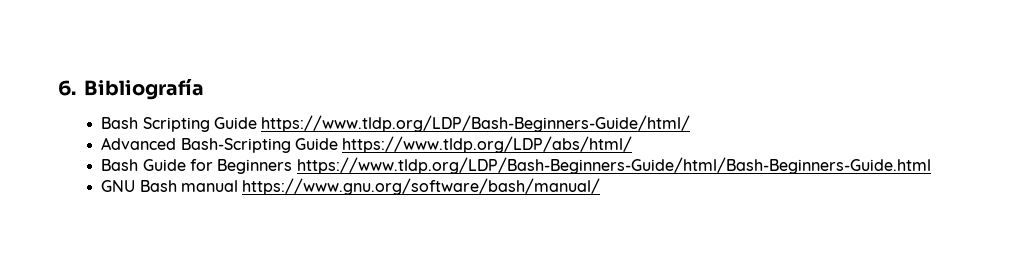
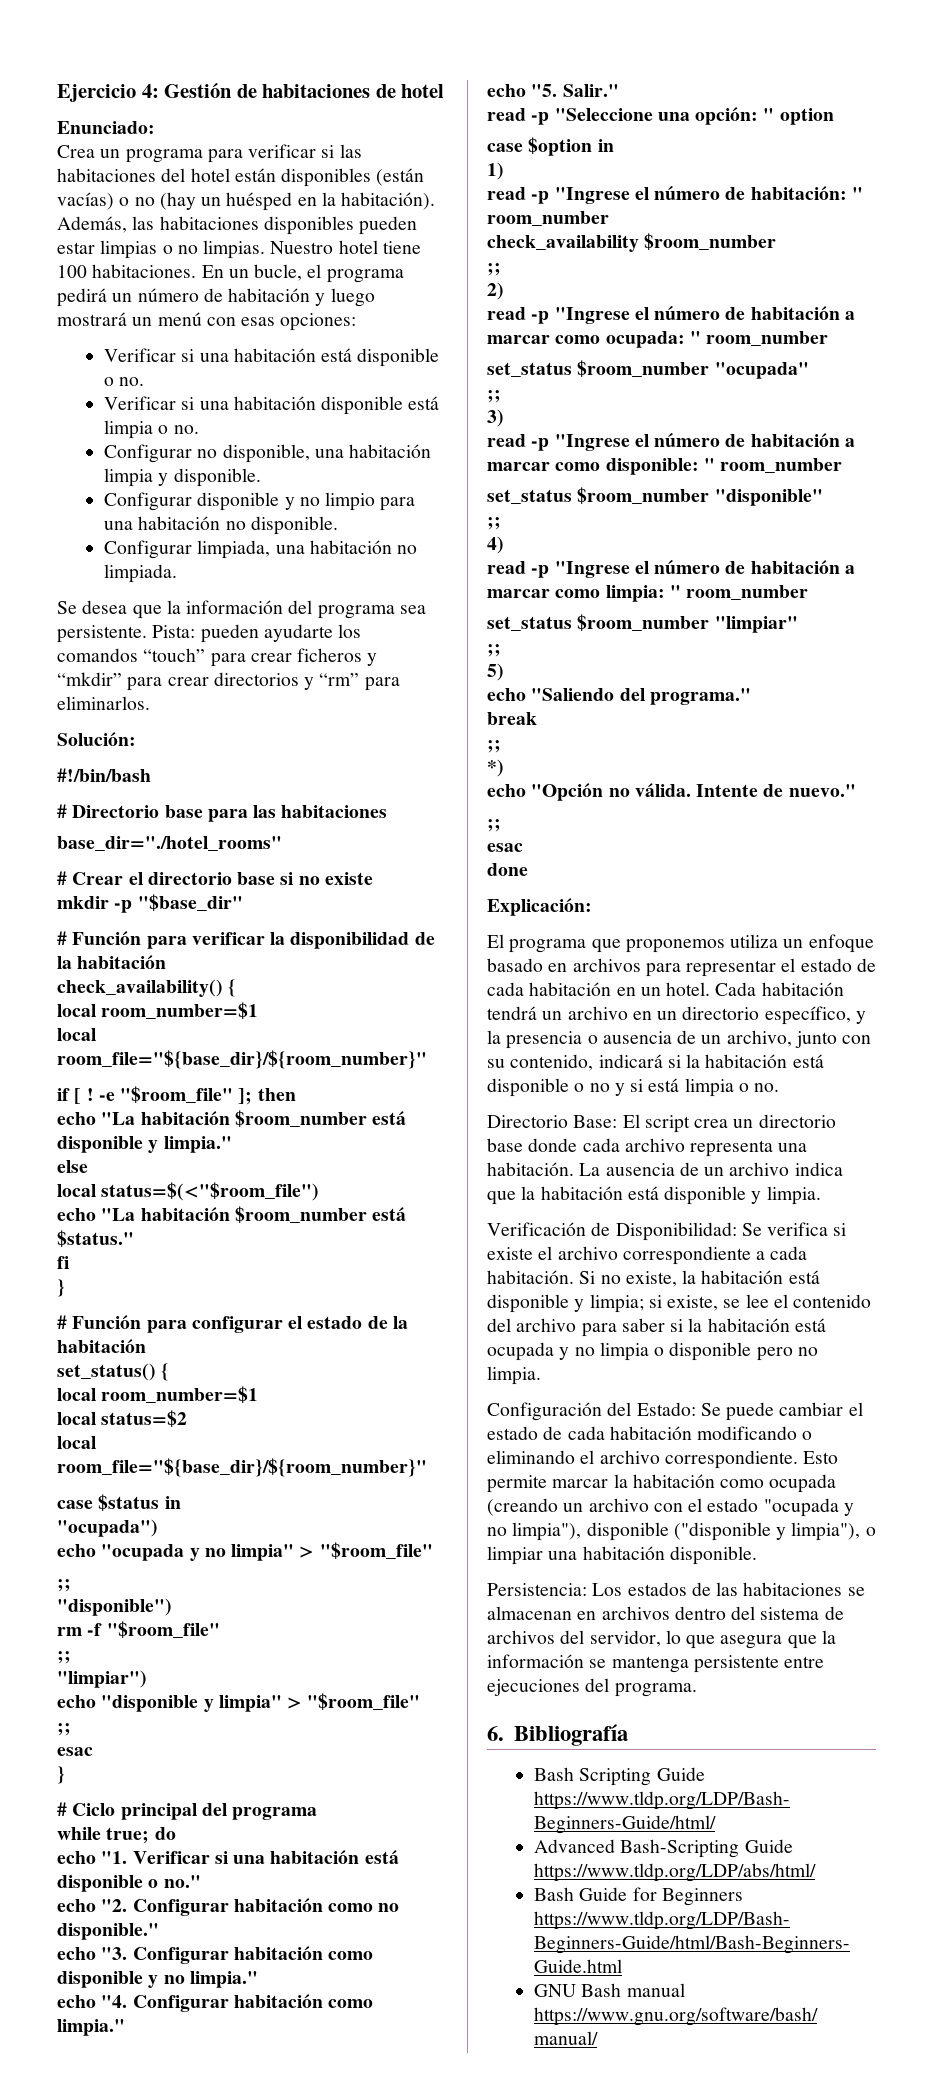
(58, 88) none -> [57,83,445,102] [57,121,155,134] [57,144,362,163] [57,168,425,187] [57,192,436,211] [57,216,418,235] [57,240,421,259] [57,264,404,283] [57,288,375,307] [57,312,357,331] [104,348,440,367] [104,377,145,386] [104,396,440,415] [104,420,199,439] [104,444,432,463] [104,468,261,487] [104,492,416,511] [104,516,338,535] [104,540,418,559] [104,564,178,583] [57,600,426,619] [57,624,362,643] [57,648,378,667] [57,672,400,691] [57,696,150,710] [57,732,136,746] [57,768,151,782] [57,804,388,822] [57,836,282,851] [57,871,373,885] [57,894,243,913] [57,931,435,949] [57,955,167,969] [57,979,237,997] [57,1002,259,1019] [57,1028,96,1041] [57,1050,427,1069] [57,1086,296,1105] [57,1110,407,1127] [57,1136,232,1153] [57,1160,88,1173] [57,1182,320,1201] [57,1206,407,1223] [57,1230,134,1247] [57,1256,69,1269] [57,1279,65,1297] [57,1315,408,1333] [57,1339,146,1353] [57,1363,170,1381] [57,1386,259,1403] [57,1410,188,1427] [57,1436,96,1449] [57,1458,427,1477] [57,1494,181,1511] [57,1519,158,1537] [57,1542,433,1561] [57,1579,71,1592] [57,1598,172,1616] [57,1621,220,1638] [57,1651,71,1664] [57,1670,147,1688] [57,1693,421,1712] [57,1723,71,1736] [57,1747,93,1756] [57,1766,65,1784] [57,1802,318,1820] [57,1827,176,1844] [57,1850,399,1864] [57,1875,201,1892] [57,1898,400,1916] [57,1923,159,1940] [57,1946,374,1964] [57,1971,258,1988] [57,1994,374,2012] [57,2019,125,2036] [487,84,619,97] [487,107,834,125] [487,137,614,156] [487,162,504,180] [487,186,863,204] [487,211,609,226] [487,233,777,252] [487,263,501,276] [487,282,504,300] [487,306,855,324] [487,331,829,348] [487,360,809,379] [487,390,501,403] [487,409,504,427] [487,433,855,451] [487,458,843,475] [487,487,823,506] [487,517,501,530] [487,536,504,554] [487,560,855,578] [487,585,809,602] [487,614,798,633] [487,644,501,657] [487,663,504,681] [487,688,751,705] [487,712,537,725] [487,740,501,753] [487,759,504,777] [487,783,856,801] [487,819,501,832] [487,843,523,852] [487,863,528,876] [487,898,592,916] [487,934,874,953] [487,958,876,977] [487,982,844,996] [487,1006,866,1025] [487,1030,872,1049] [487,1054,824,1071] [487,1078,780,1097] [487,1114,836,1133] [487,1138,808,1157] [487,1162,843,1176] [487,1186,821,1205] [487,1222,847,1241] [487,1246,808,1265] [487,1270,820,1287] [487,1294,872,1313] [487,1318,826,1337] [487,1342,818,1361] [487,1366,541,1385] [487,1402,863,1421] [487,1426,813,1440] [487,1450,839,1469] [487,1474,837,1493] [487,1498,854,1517] [487,1522,876,1541] [487,1546,757,1565] [487,1582,865,1596] [487,1606,844,1620] [487,1630,836,1649] [487,1654,825,1673] [487,1678,697,1697] Ejercicio 4: Gestión de habitaciones de hotel // Enunciado: // Crea un programa para verificar si las habitaciones del hotel están disponibles (están vacías) o no (hay un huésped en la habitación). Además, las habitaciones disponibles pueden estar limpias o no limpias. Nuestro hotel tiene 100 habitaciones. En un bucle, el programa pedirá un número de habitación y luego mostrará un menú con esas opciones: // Verificar si una habitación está disponible o no. // Verificar si una habitación disponible está limpia o no. // Configurar no disponible, una habitación limpia y disponible. // Configurar disponible y no limpio para una habitación no disponible. // Configurar limpiada, una habitación no limpiada. // Se desea que la información del programa sea persistente. Pista: pueden ayudarte los comandos “touch” para crear ficheros y “mkdir” para crear directorios y “rm” para eliminarlos. // Solución: // #!/bin/bash // # Directorio base para las habitaciones // base_dir="./hotel_rooms" // # Crear el directorio base si no existe // mkdir -p "$base_dir" // # Función para verificar la disponibilidad de la habitación // check_availability() { // local room_number=$1 // local room_file="${base_dir}/${room_number}" // if [ ! -e "$room_file" ]; then // echo "La habitación $room_number está disponible y limpia." // else // local status=$(<"$room_file") // echo "La habitación $room_number está $status." // fi // } // # Función para configurar el estado de la habitación // set_status() { // local room_number=$1 // local status=$2 // local room_file="${base_dir}/${room_number}" // case $status in // "ocupada") // echo "ocupada y no limpia" > "$room_file" // ;; // "disponible") // rm -f "$room_file" // ;; // "limpiar") // echo "disponible y limpia" > "$room_file" // ;; // esac // } // # Ciclo principal del programa // while true; do // echo "1. Verificar si una habitación está disponible o no." // echo "2. Configurar habitación como no disponible." // echo "3. Configurar habitación como disponible y no limpia." // echo "4. Configurar habitación como limpia." // echo "5. Salir." // read -p "Seleccione una opción: " option // case $option in // 1) // read -p "Ingrese el número de habitación: " room_number // check_availability $room_number // ;; // 2) // read -p "Ingrese el número de habitación a marcar como ocupada: " room_number // set_status $room_number "ocupada" // ;; // 3) // read -p "Ingrese el número de habitación a marcar como disponible: " room_number // set_status $room_number "disponible" // ;; // 4) // read -p "Ingrese el número de habitación a marcar como limpia: " room_number // set_status $room_number "limpiar" // ;; // 5) // echo "Saliendo del programa." // break // ;; // *) // echo "Opción no válida. Intente de nuevo." // ;; // esac // done // Explicación: // El programa que proponemos utiliza un enfoque basado en archivos para representar el estado de cada habitación en un hotel. Cada habitación tendrá un archivo en un directorio específico, y la presencia o ausencia de un archivo, junto con su contenido, indicará si la habitación está disponible o no y si está limpia o no. // Directorio Base: El script crea un directorio base donde cada archivo representa una habitación. La ausencia de un archivo indica que la habitación está disponible y limpia. // Verificación de Disponibilidad: Se verifica si existe el archivo correspondiente a cada habitación. Si no existe, la habitación está disponible y limpia; si existe, se lee el contenido del archivo para saber si la habitación está ocupada y no limpia o disponible pero no limpia. // Configuración del Estado: Se puede cambiar el estado de cada habitación modificando o eliminando el archivo correspondiente. Esto permite marcar la habitación como ocupada (creando un archivo con el estado "ocupada y no limpia"), disponible ("disponible y limpia"), o limpiar una habitación disponible. // Persistencia: Los estados de las habitaciones se almacenan en archivos dentro del sistema de archivos del servidor, lo que asegura que la información se mantenga persistente entre ejecuciones del programa. //

